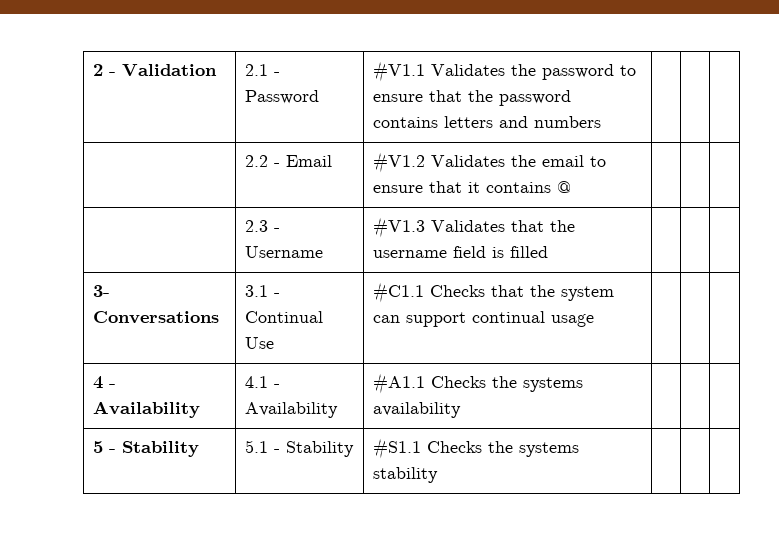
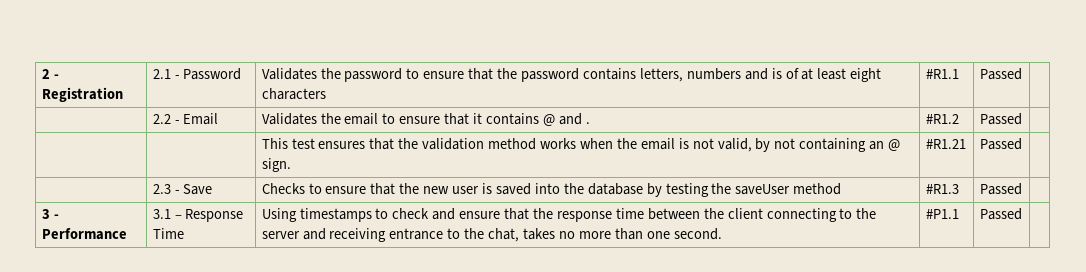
[122,64,218,76] Validation -> [41,87,123,102] Registration
[373,61,426,82] #V1.1 -> (242, 74) none
[444,116,602,128] letters and numbers | | -> [639,68,882,82] [261,88,326,100] [925,69,959,79] [979,68,1022,80] letters, numbers and is of at least eight characters | #R1.1 | Passed
[373,152,426,173] #V1.2 -> (219, 119) none
[245,220,281,232] [245,246,324,258] [373,217,576,238] [373,246,549,258] [93,285,111,297] [93,311,220,324] [245,285,281,297] [245,311,324,323] [245,337,275,349] [373,282,615,303] [373,311,595,327] [93,376,117,389] [93,401,201,418] [245,376,281,388] [245,402,339,418] [373,373,584,394] [373,402,462,418] [93,441,200,457] [245,440,355,457] [373,438,580,459] [373,467,439,483] | | | // | 2.3 - Username | #V1.3 Validates that the username field is filled | | | // 3- Conversations | 3.1 - Continual Use | #C1.1 Checks that the system can support continual usage | | | // 4 - Availability | 4.1 - Availability | #A1.1 Checks the systems availability | | | // 5 - Stability | 5.1 - Stability | #S1.1 Checks the systems stability | | -> [558,113,590,125] [925,114,959,124] [979,113,1022,125] [261,138,901,152] [261,158,291,172] [925,139,966,149] [979,138,1022,150] [152,184,213,195] [261,183,842,197] [925,184,959,194] [979,183,1022,195] [41,209,59,219] [41,228,127,240] [152,209,244,222] [152,228,184,239] [261,208,877,222] [261,228,722,242] [925,209,959,219] [979,208,1022,220] and . | #R1.2 | Passed | // | | This test ensures that the validation method works when the email is not valid, by not containing an @ sign. | #R1.21 | Passed | // | 2.3 - Save | Checks to ensure that the new user is saved into the database by testing the saveUser method | #R1.3 | Passed | // 3 - Performance | 3.1 – Response Time | Using timestamps to check and ensure that the response time between the client connecting to the server and receiving entrance to the chat, takes no more than one second. | #P1.1 | Passed

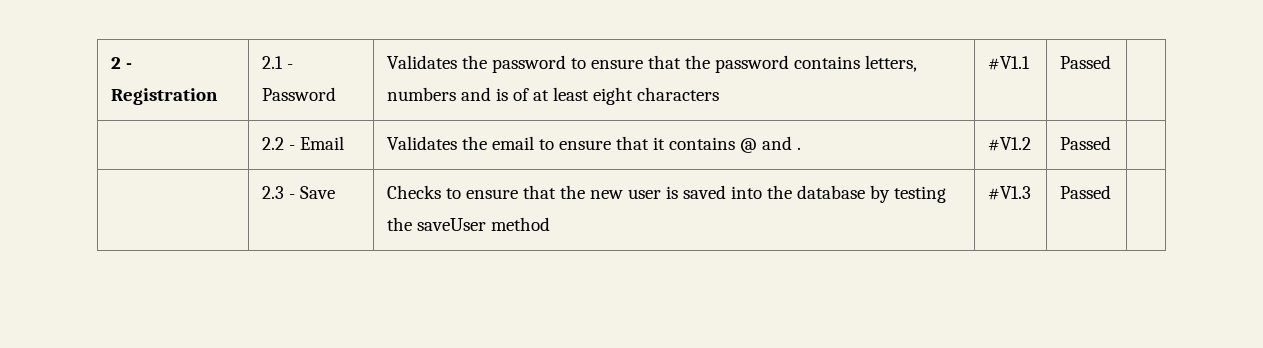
[925,69,959,79] #R1.1 -> [988,56,1031,70] #V1.1
[925,114,959,124] [979,113,1022,125] [261,138,901,152] [261,158,291,172] [925,139,966,149] #R1.2 | Passed | // | | This test ensures that the validation method works when the email is not valid, by not containing an @ sign. | #R1.21 -> [988,137,1032,151] #V1.2
[925,184,959,194] [979,183,1022,195] [41,209,59,219] [41,228,127,240] [152,209,244,222] [152,228,184,239] [261,208,877,222] [261,228,722,242] [925,209,959,219] [979,208,1022,220] #R1.3 | Passed | // 3 - Performance | 3.1 – Response Time | Using timestamps to check and ensure that the response time between the client connecting to the server and receiving entrance to the chat, takes no more than one second. | #P1.1 | Passed | -> [988,186,1032,200] [1060,185,1112,199] #V1.3 | Passed |

